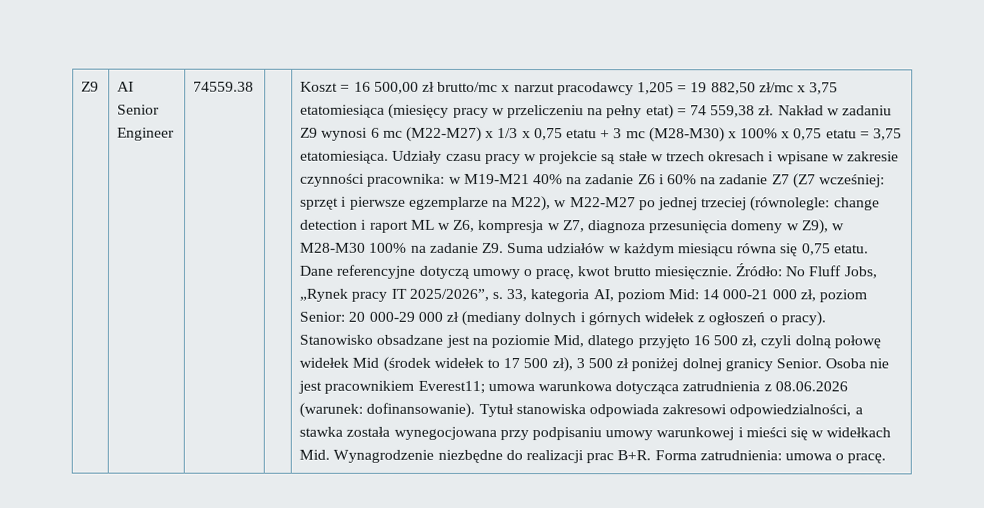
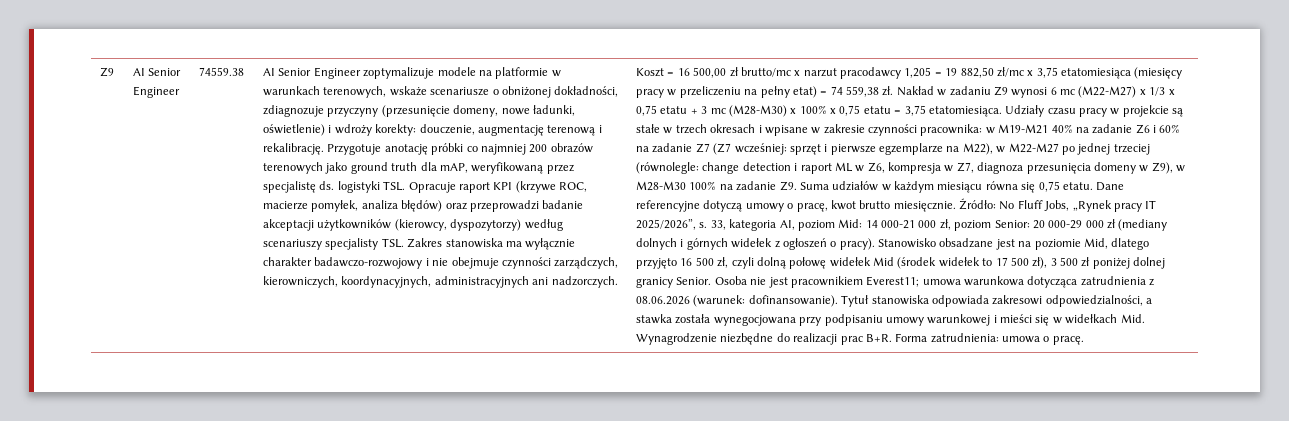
(255, 86) none -> [263,67,561,79] [263,86,619,98] [263,105,575,117] [263,124,602,136] [263,143,593,155] [263,162,574,174] [263,181,588,193] [263,200,584,212] [263,219,563,231] [263,238,576,250] [263,257,619,269] [263,276,618,288] AI Senior Engineer zoptymalizuje modele na platformie w warunkach terenowych, wskaże scenariusze o obniżonej dokładności, zdiagnozuje przyczyny (przesunięcie domeny, nowe ładunki, oświetlenie) i wdroży korekty: douczenie, augmentację terenową i rekalibrację. Przygotuje anotację próbki co najmniej 200 obrazów terenowych jako ground truth dla mAP, weryfikowaną przez specjalistę ds. logistyki TSL. Opracuje raport KPI (krzywe ROC, macierze pomyłek, analiza błędów) oraz przeprowadzi badanie akceptacji użytkowników (kierowcy, dyspozytorzy) według scenariuszy specjalisty TSL. Zakres stanowiska ma wyłącznie charakter badawczo-rozwojowy i nie obejmuje czynności zarządczych, kierowniczych, koordynacyjnych, administracyjnych ani nadzorczych.

